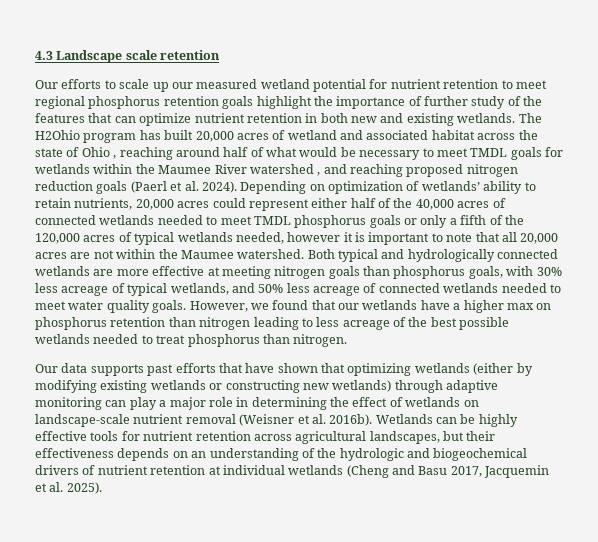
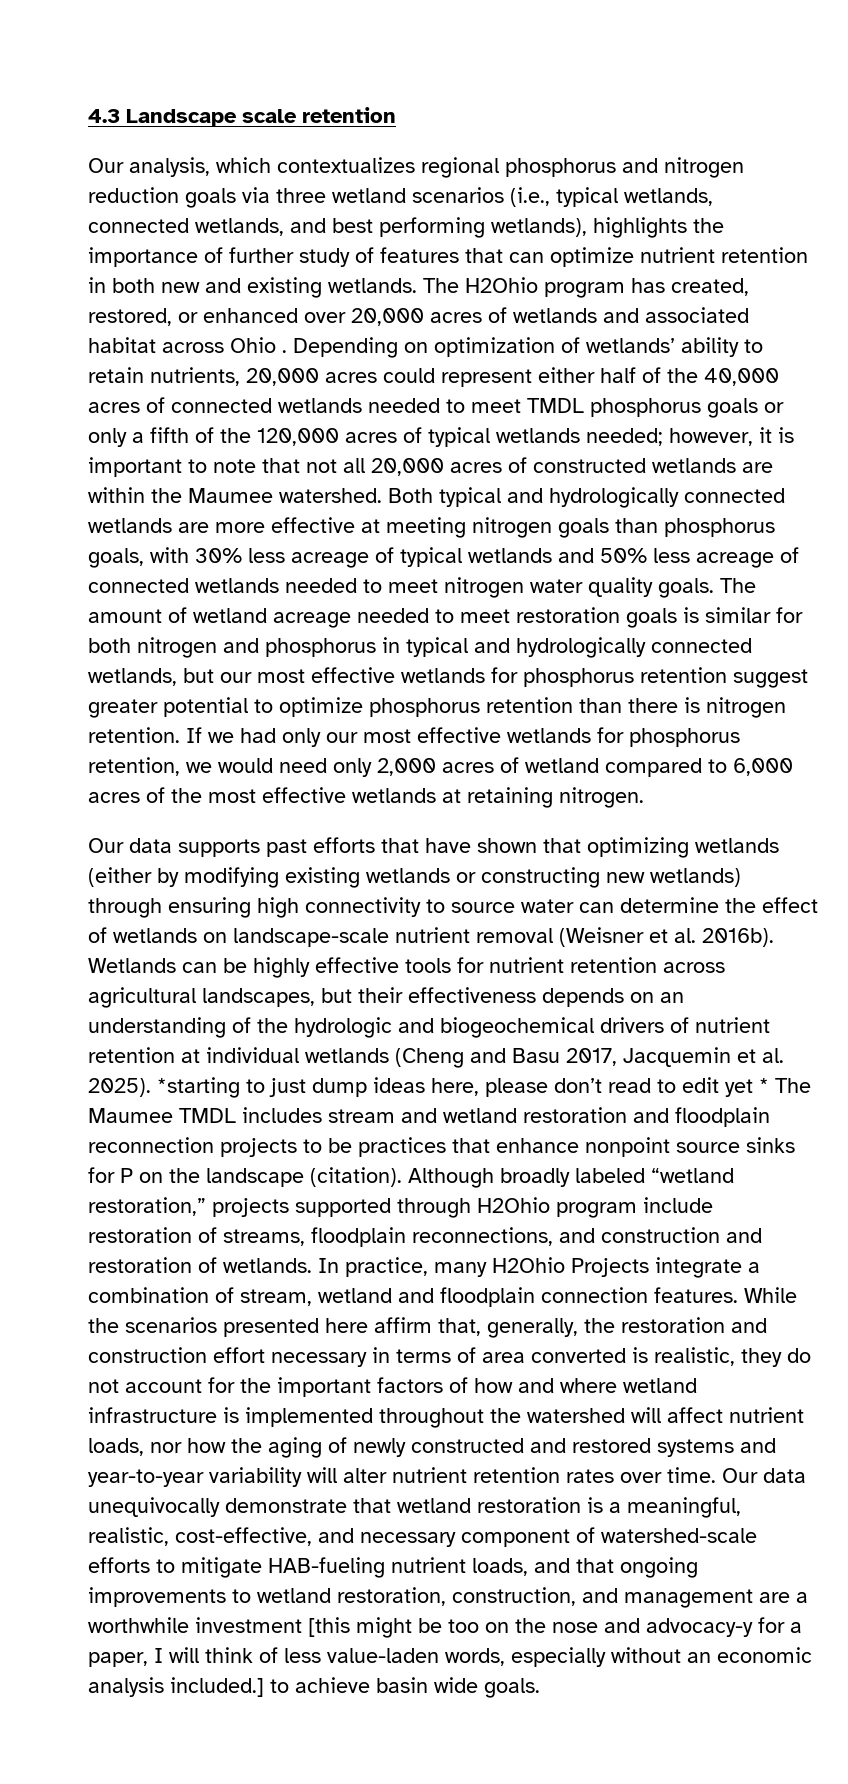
[61,79,547,92] [35,96,312,109] efforts to scale up our measured wetland potential for nutrient retention to meet regional phosphorus retention goals highlight -> [129,157,744,178] [88,187,713,208] [88,217,687,238] analysis, which contextualizes regional phosphorus and nitrogen reduction goals via three wetland scenarios (i.e., typical wetlands, connected wetlands, and best performing wetlands), highlights
[523,96,543,106] the -> (374, 255) none
[164,130,337,142] built 20,000 acres of wetland -> [671,278,749,296] [88,307,597,326] created, restored, or enhanced over 20,000 acres of wetlands
[518,130,538,140] [35,147,563,160] [35,164,518,177] [35,181,237,194] the state of Ohio , reaching around half of what would be necessary to meet TMDL goals for wetlands within the Maumee River watershed , and reaching proposed nitrogen reduction goals (Paerl et al. 2024). -> [230,337,287,353] Ohio .
[235,232,341,244] needed, however -> [586,428,753,446] needed; however,
(500, 237) none -> [306,459,337,473] not
[70,250,114,259] are not -> [508,457,773,473] of constructed wetlands are
[170,283,229,295] wetlands, -> [468,548,552,563] wetlands
(66, 305) none -> [444,577,524,598] nitrogen
[189,300,552,313] [35,317,510,330] [35,334,290,347] However, we found that our wetlands have a higher max on phosphorus retention than nitrogen leading to less acreage of the best possible wetlands needed to treat phosphorus than -> [720,578,756,593] [88,607,803,628] [88,637,752,658] [88,667,808,688] [88,697,786,718] [88,727,740,747] [88,757,793,777] [88,787,553,808] The amount of wetland acreage needed to meet restoration goals is similar for both nitrogen and phosphorus in typical and hydrologically connected wetlands, but our most effective wetlands for phosphorus retention suggest greater potential to optimize phosphorus retention than there is nitrogen retention. If we had only our most effective wetlands for phosphorus retention, we would need only 2,000 acres of wetland compared to 6,000 acres of the most effective wetlands at retaining
[446,380,498,393] [35,397,327,410] adaptive monitoring can play a major role in determining -> [168,897,719,918] ensuring high connectivity to source water can determine
(102, 488) none -> [157,1077,811,1098] [88,1107,770,1127] [88,1137,795,1157] [88,1167,734,1188] [88,1197,713,1218] [88,1227,762,1247] [88,1257,760,1278] [88,1287,797,1307] [88,1317,767,1338] [88,1347,811,1367] [88,1377,697,1397] [88,1407,804,1428] [88,1437,776,1458] [88,1467,806,1487] [88,1497,741,1518] [88,1527,757,1547] [88,1557,698,1578] [88,1587,808,1608] [88,1617,802,1638] [88,1647,812,1667] [88,1677,540,1698] *starting to just dump ideas here, please don’t read to edit yet * The Maumee TMDL includes stream and wetland restoration and floodplain reconnection projects to be practices that enhance nonpoint source sinks for P on the landscape (citation). Although broadly labeled “wetland restoration,” projects supported through H2Ohio program include restoration of streams, floodplain reconnections, and construction and restoration of wetlands. In practice, many H2Ohio Projects integrate a combination of stream, wetland and floodplain connection features. While the scenarios presented here affirm that, generally, the restoration and construction effort necessary in terms of area converted is realistic, they do not account for the important factors of how and where wetland infrastructure is implemented throughout the watershed will affect nutrient loads, nor how the aging of newly constructed and restored systems and year-to-year variability will alter nutrient retention rates over time. Our data unequivocally demonstrate that wetland restoration is a meaningful, realistic, cost-effective, and necessary component of watershed-scale efforts to mitigate HAB-fueling nutrient loads, and that ongoing improvements to wetland restoration, construction, and management are a worthwhile investment [this might be too on the nose and advocacy-y for a paper, I will think of less value-laden words, especially without an economic analysis included.] to achieve basin wide goals.

